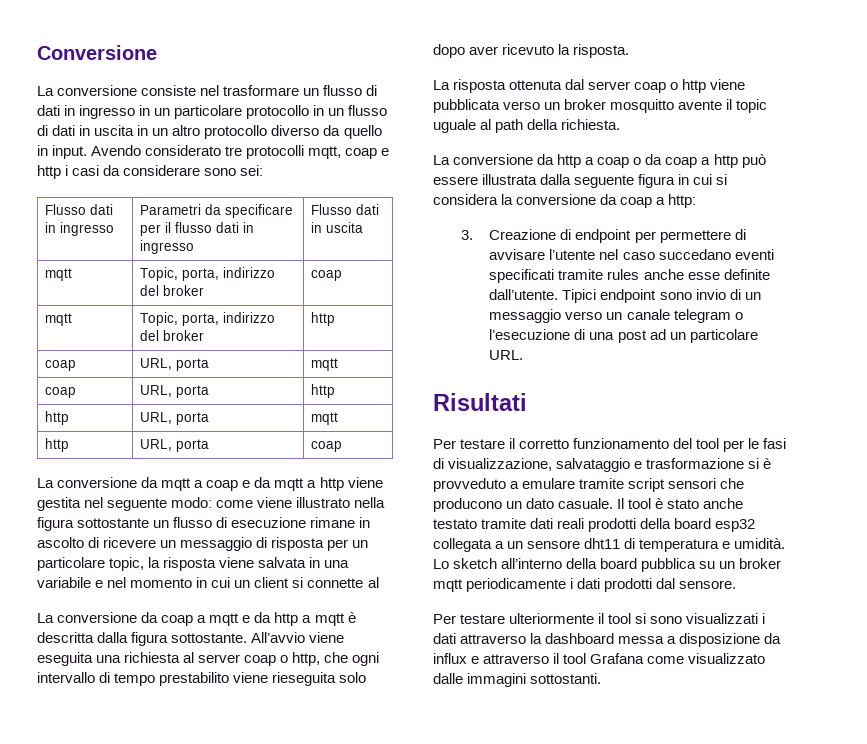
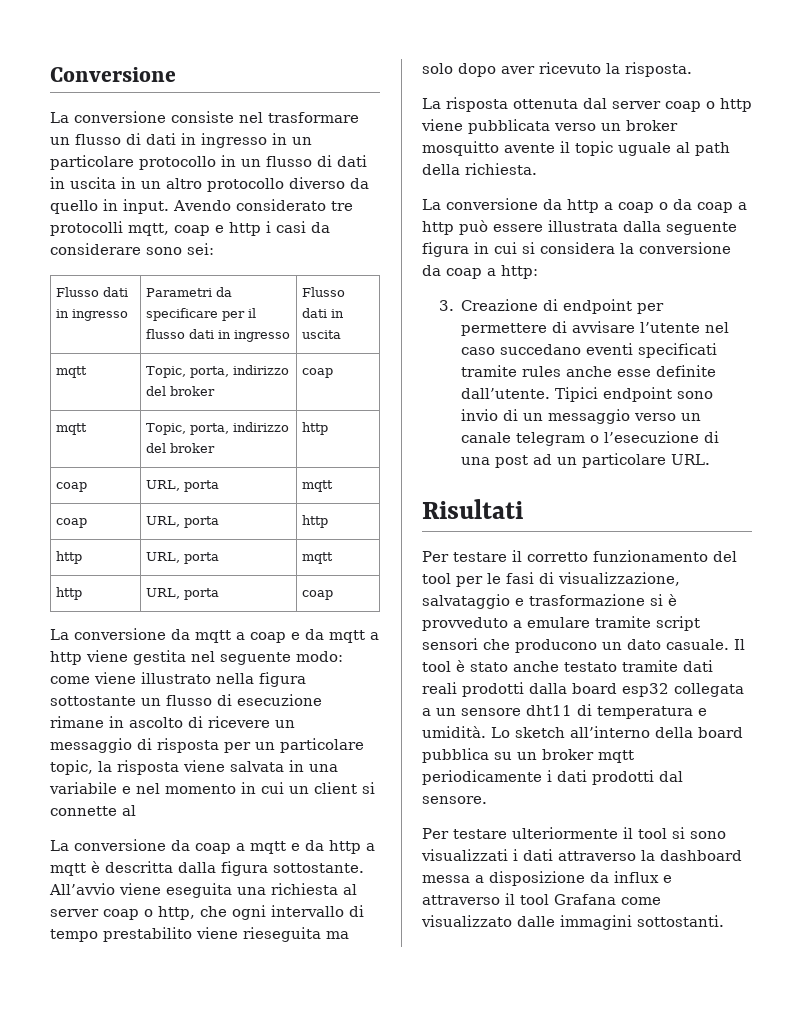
(337, 679) none -> [326,931,349,939] ma
[640,518,672,529] della -> [529,683,567,694] dalla

